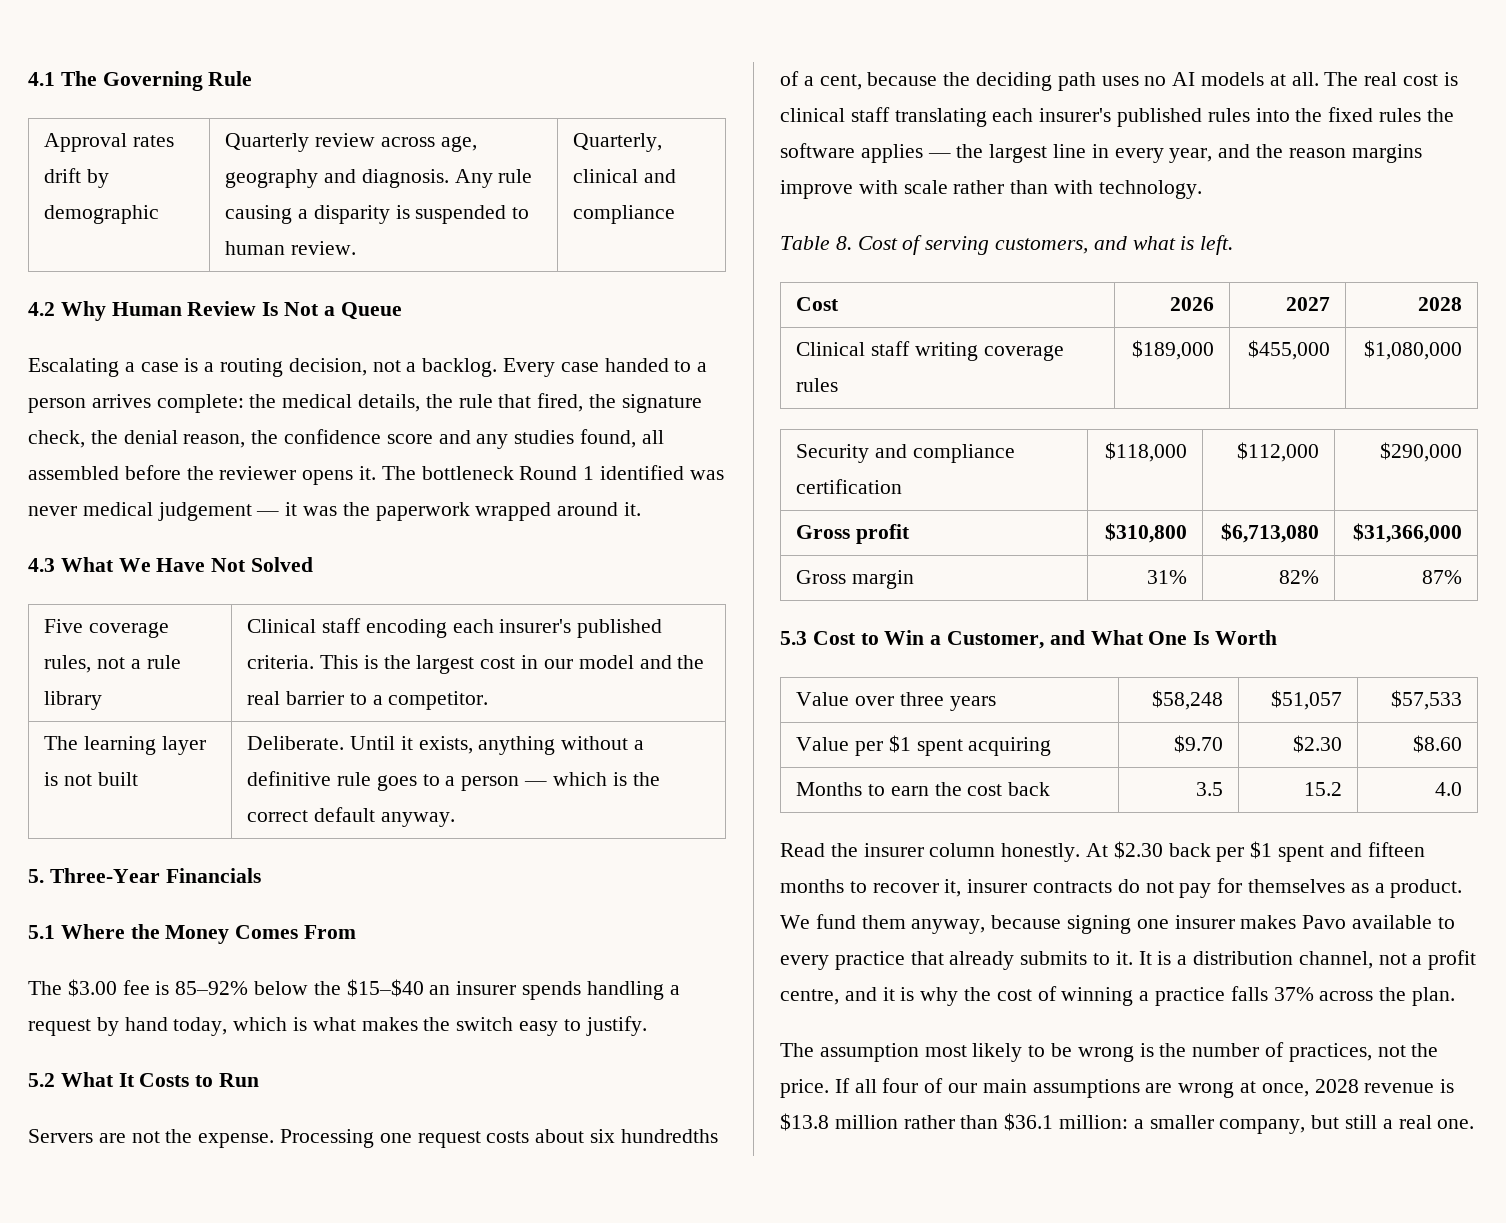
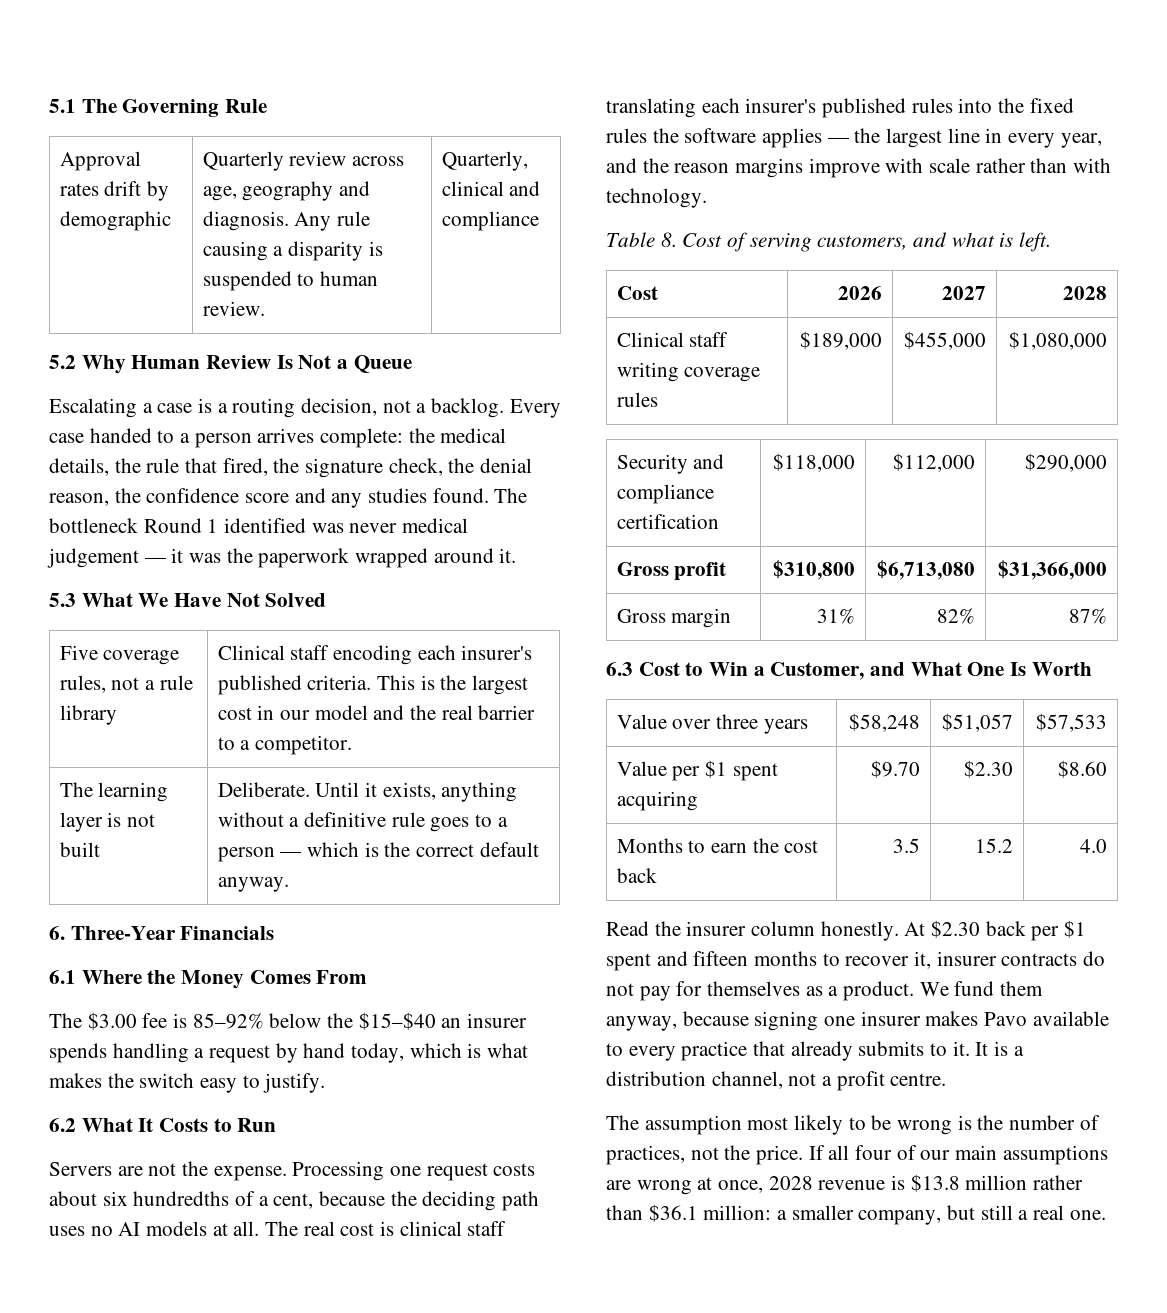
[28,72,55,86] 4.1 -> [49,99,76,113] 5.1
[28,302,55,316] 4.2 -> [49,355,76,369] 5.2
[580,429,664,448] [28,465,377,485] found, all assembled before the reviewer opens it. -> [432,488,489,503] found.
[28,558,55,572] 4.3 -> [49,593,76,607] 5.3
[28,869,44,883] 5. -> [49,926,65,940] 6.
[28,925,55,939] 5.1 -> [49,970,76,984] 6.1
[28,1073,55,1087] 5.2 -> [49,1118,76,1132] 6.2
[780,631,807,645] 5.3 -> [606,662,633,676] 6.3
[780,986,1456,1006] centre, and it is why the cost of winning a practice falls 37% across the plan. -> [890,1073,947,1086] centre.

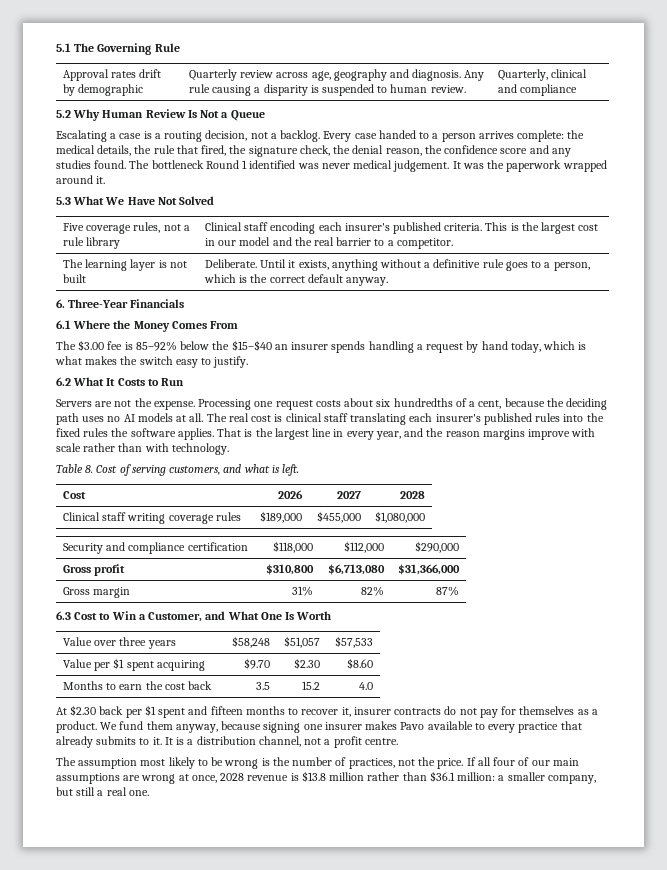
[47,548,184,568] judgement — it -> [393,160,461,172] judgement. It
[217,847,302,862] person — -> [553,262,590,271] person,
[762,128,849,148] applies — -> [177,428,253,440] applies. That is
[606,921,899,941] Read the insurer column honestly. -> (374, 686) none

